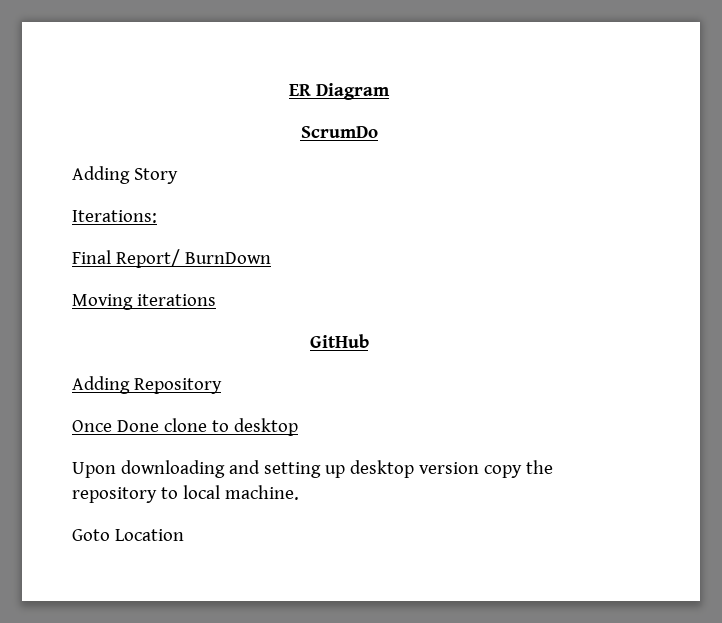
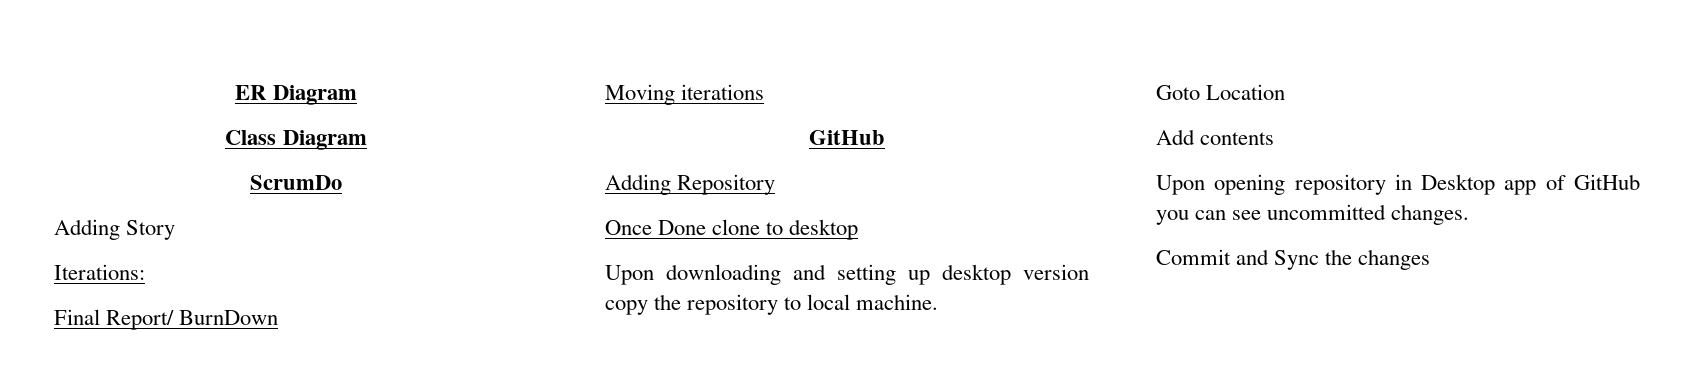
(390, 91) none -> [225,130,367,150] // Class Diagram
(184, 535) none -> [1156,129,1275,145] [1156,174,1640,195] [1156,204,1470,225] [1156,249,1431,270] // Add contents // Upon opening repository in Desktop app of GitHub you can see uncommitted changes. // Commit and Sync the changes

